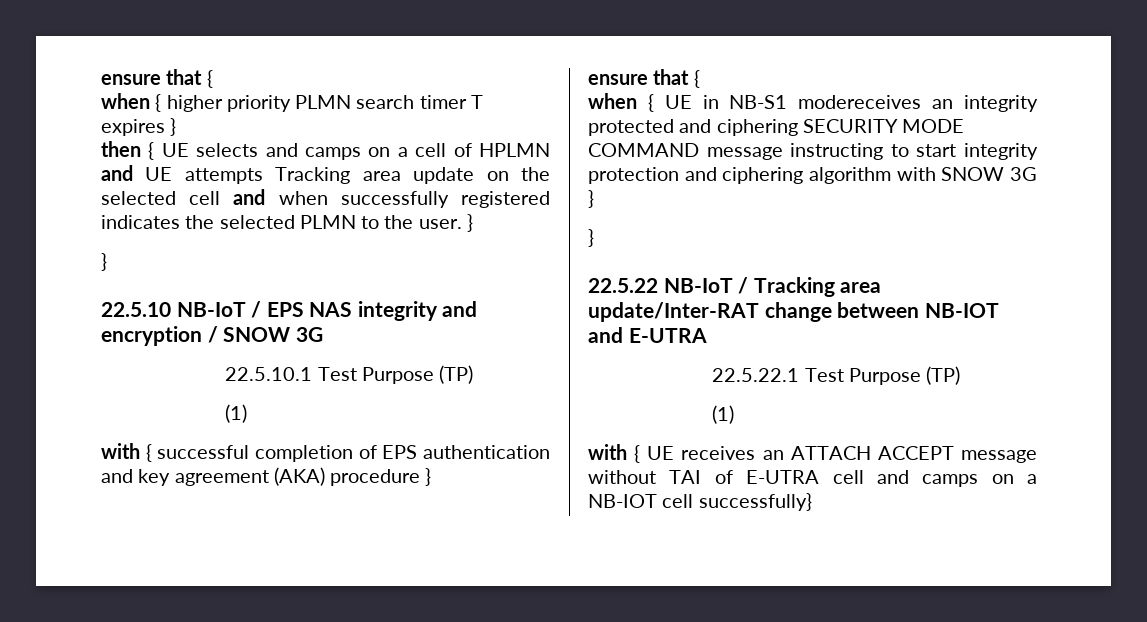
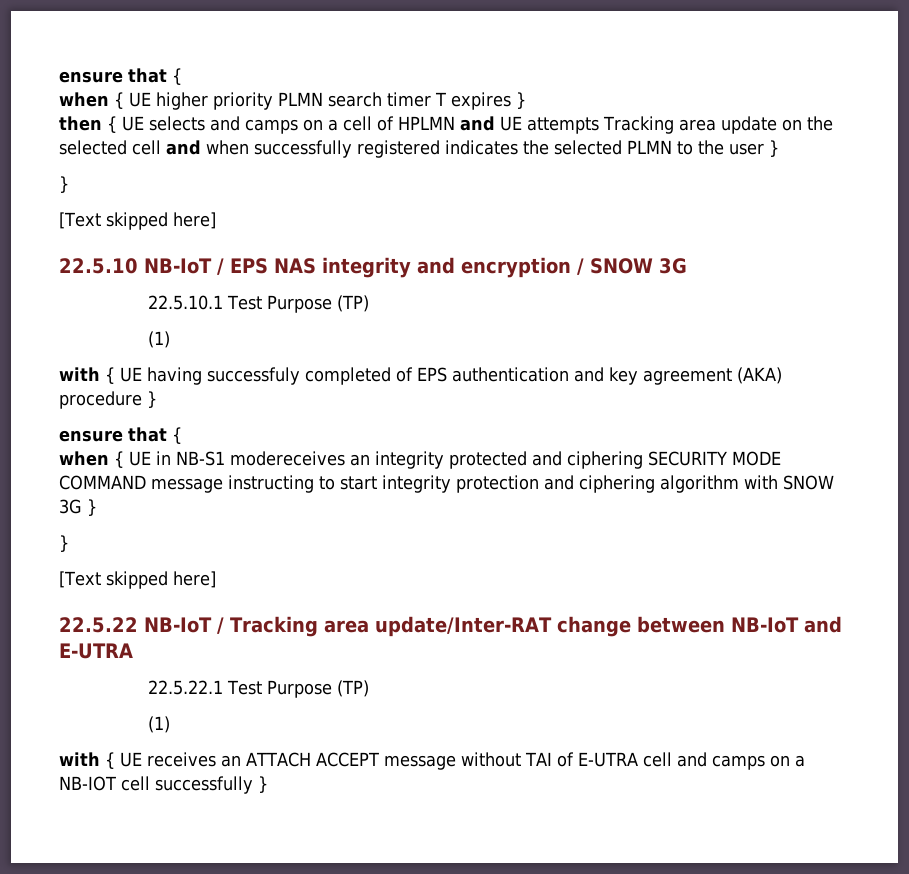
[101,69,213,88] [101,93,162,112] ensure that { // when { -> [59,68,182,85] [59,92,151,109] ensure that { // when { UE
[418,214,473,232] [101,253,107,271] user. } // } -> [729,140,779,157] [59,176,69,193] [59,212,216,230] user } // } // [Text skipped here]
[157,445,353,462] successful completion -> [120,367,391,385] UE having successfuly completed
(594, 238) none -> [59,571,216,589] // [Text skipped here]
[924,303,999,318] NB-IOT -> [730,617,799,633] NB-IoT
[698,493,812,511] successfully} -> [155,776,268,794] successfully }

